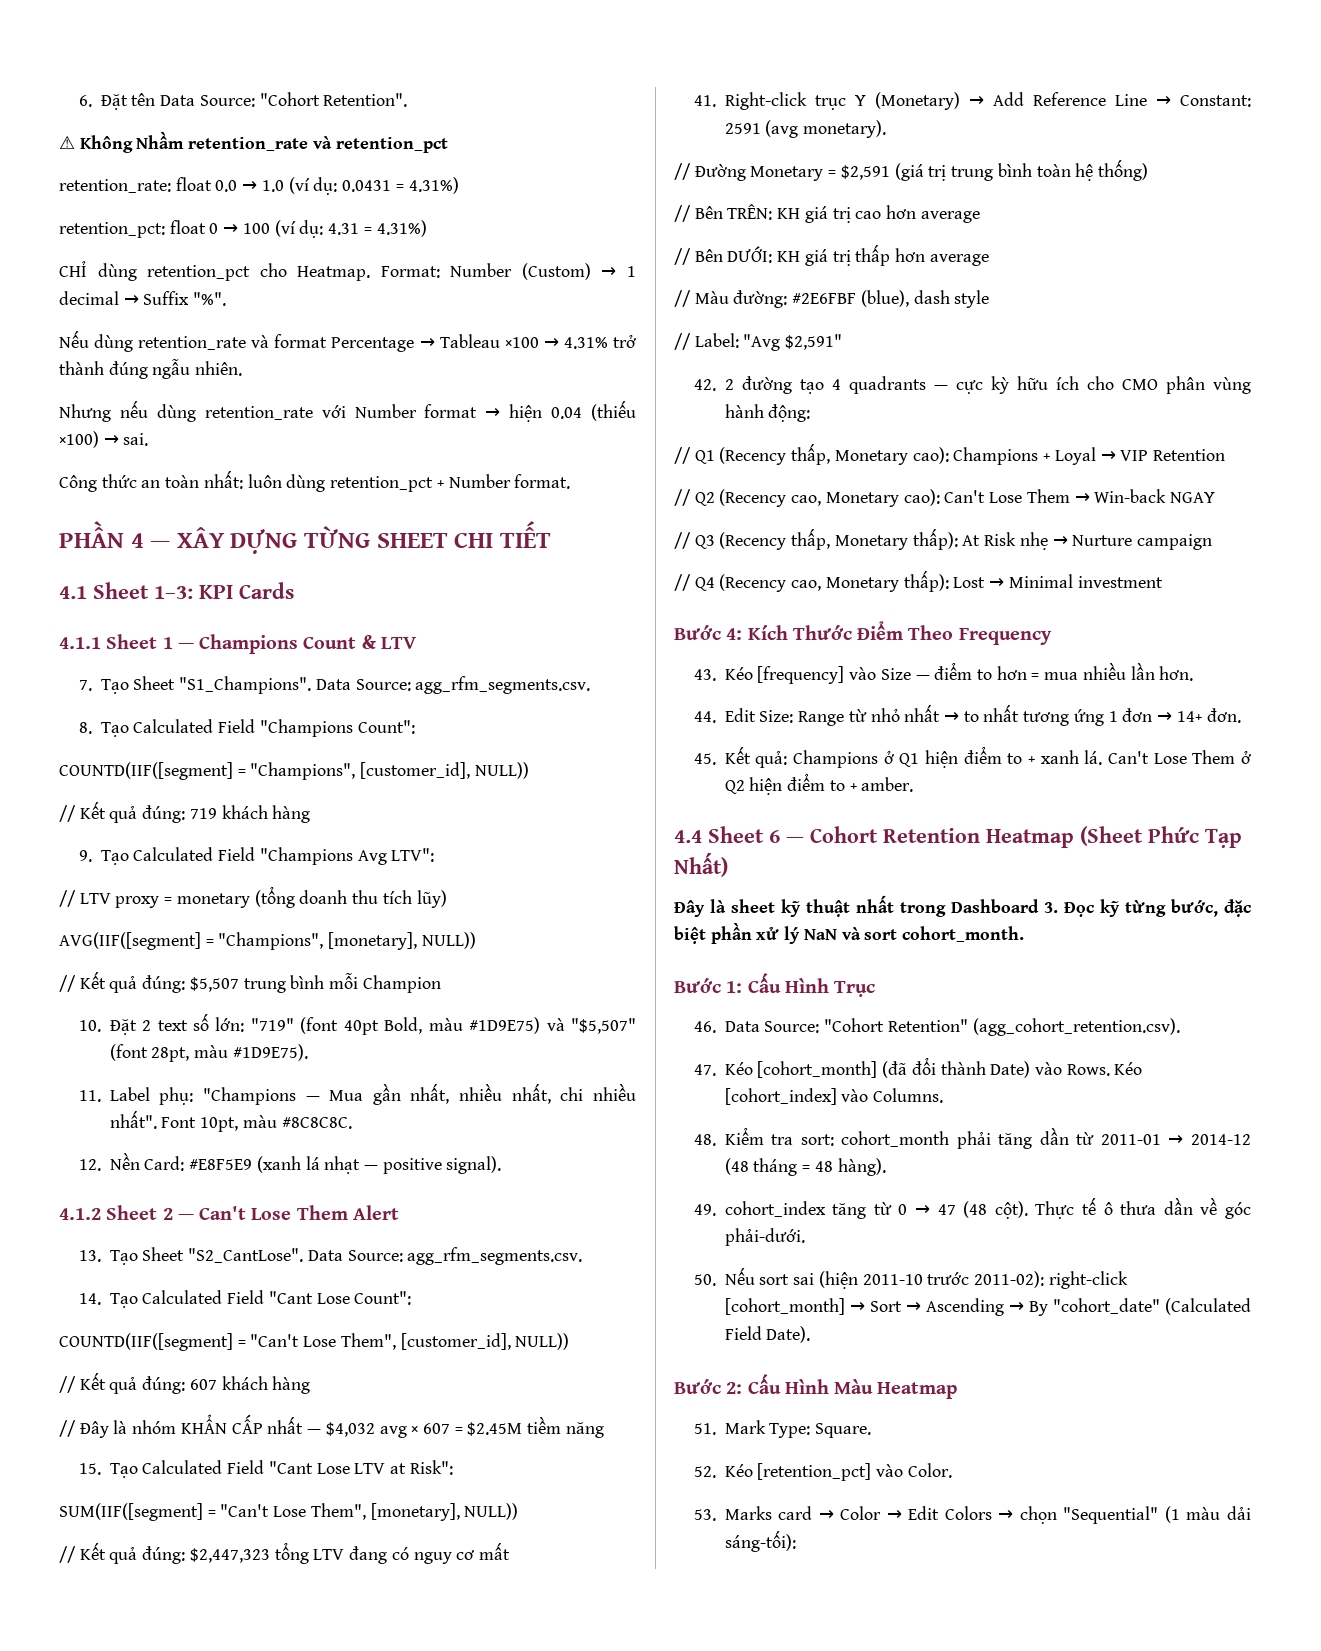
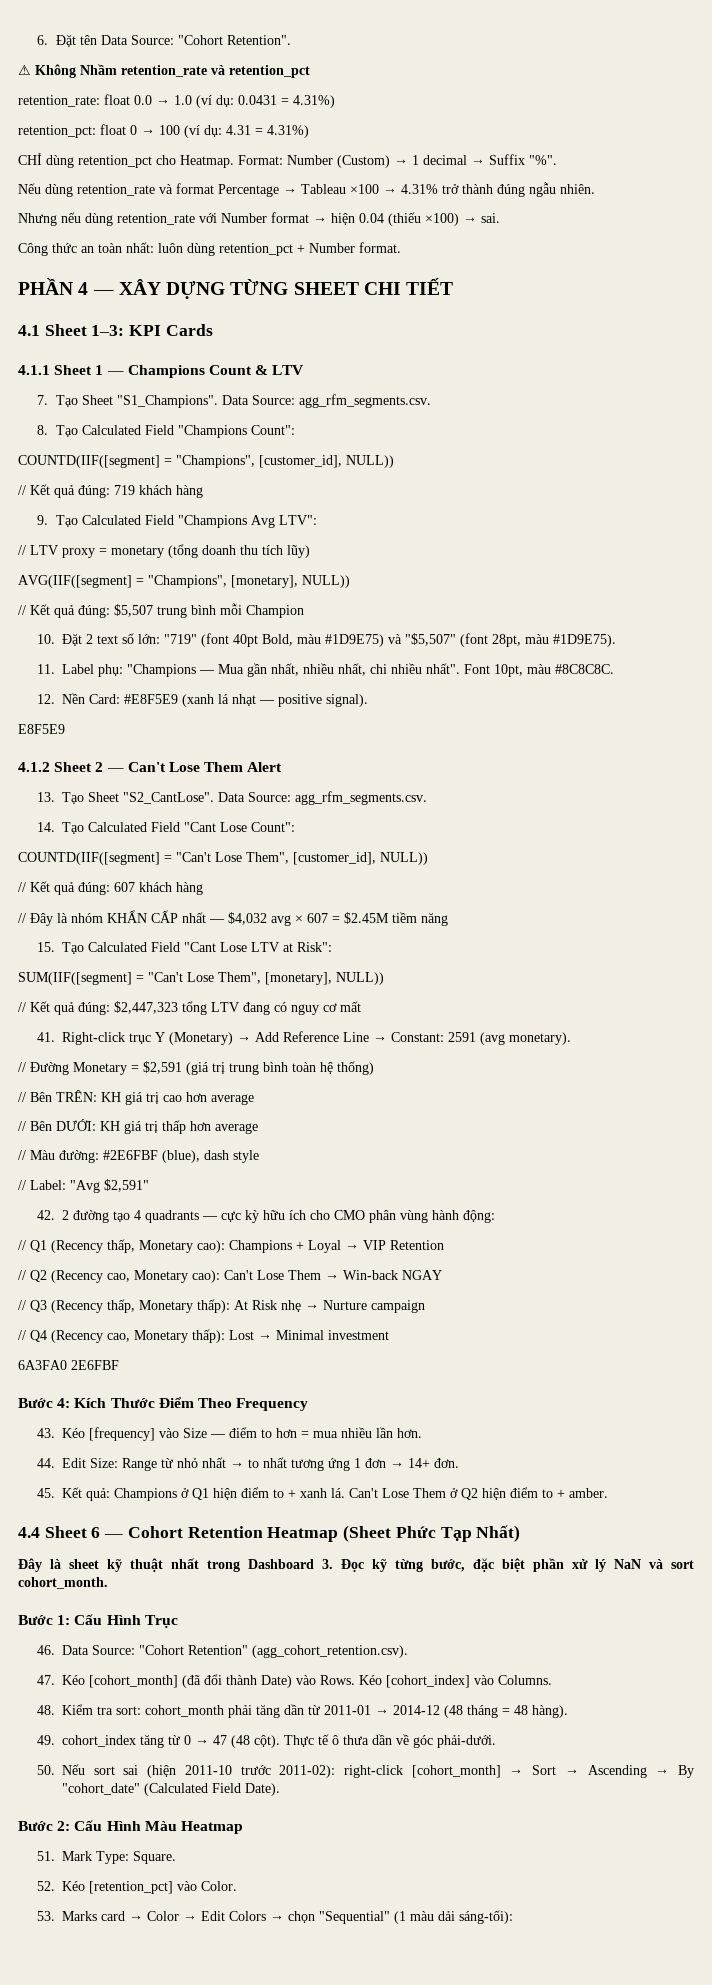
(502, 1165) none -> [18,724,65,734] // E8F5E9
(1163, 582) none -> [18,1360,119,1370] // 6A3FA0 2E6FBF

